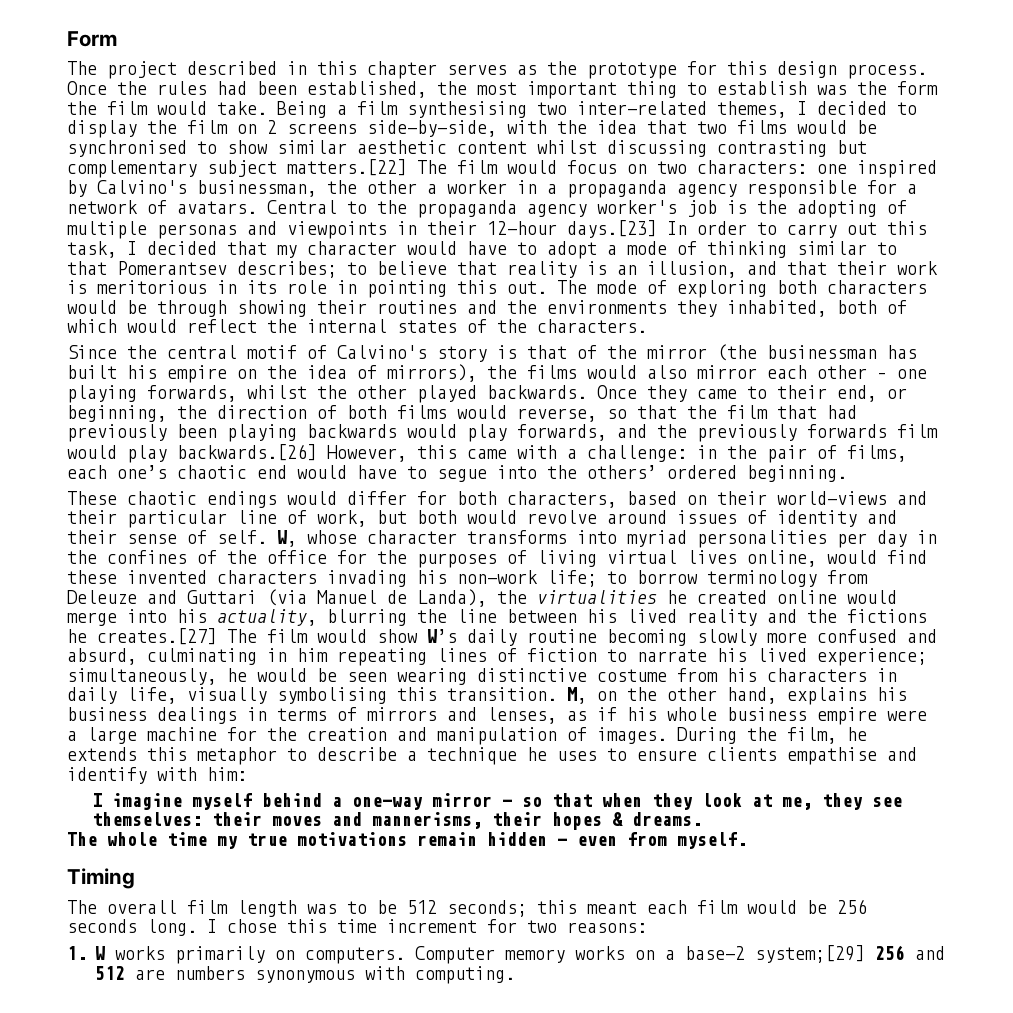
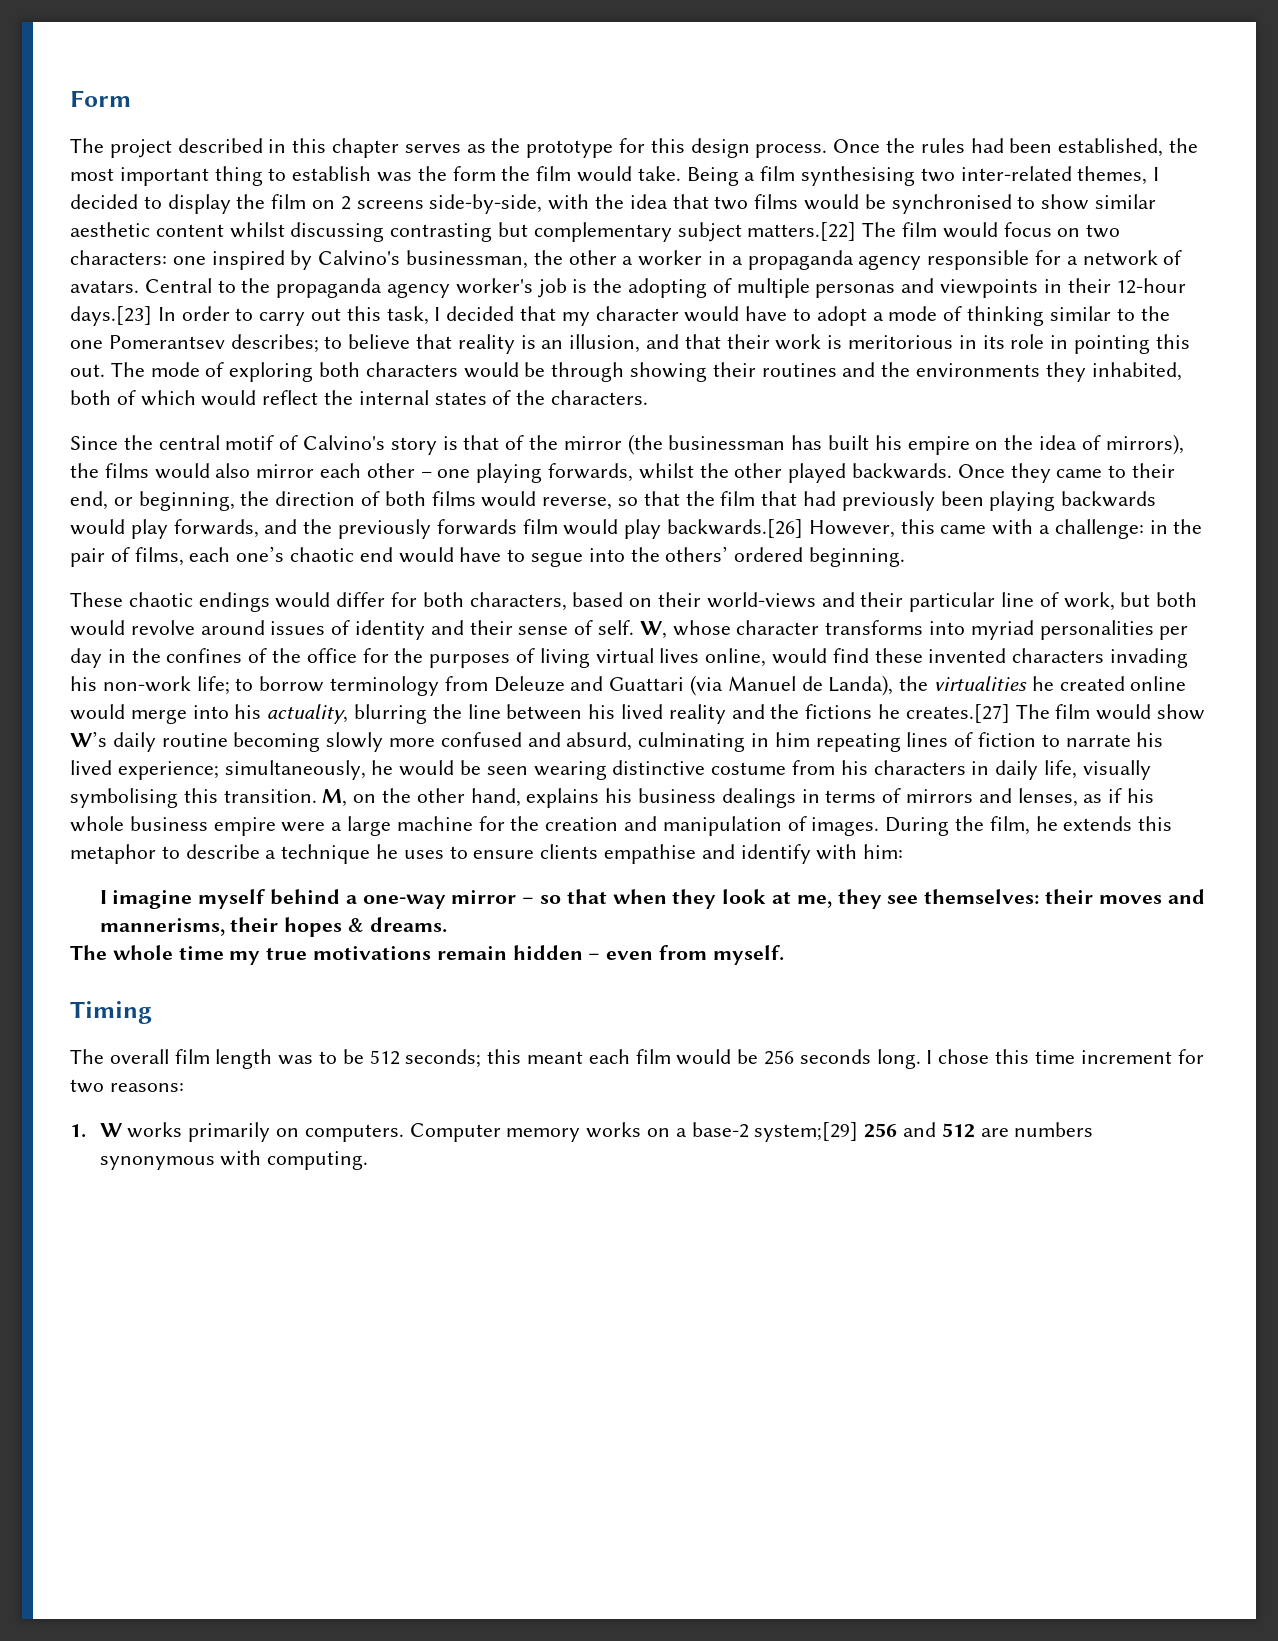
[67,261,107,275] that -> [1140,306,1170,321] [70,340,103,349] the one
[187,590,257,604] Guttari -> [609,677,685,691] Guattari

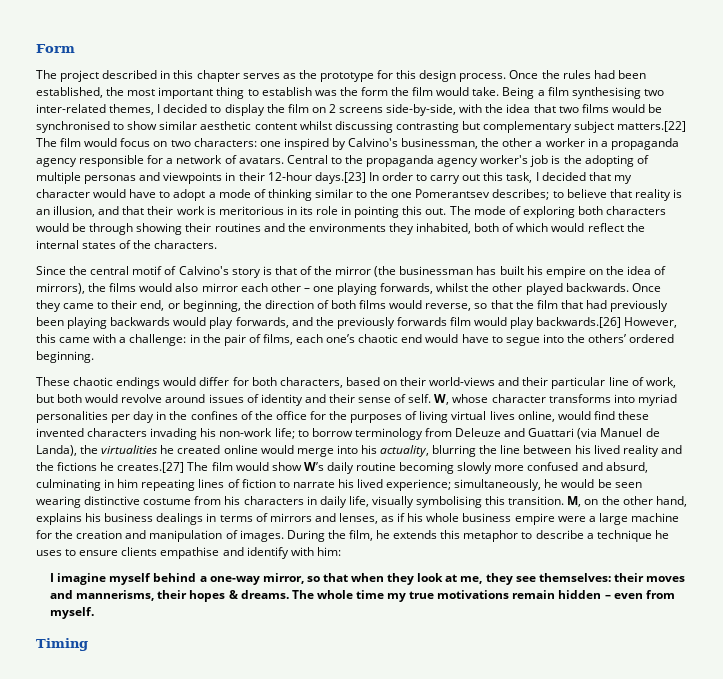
[451,890,535,904] mirror – -> [262,573,304,584] mirror,
(447, 925) // -> (289, 594) none
[70,1049,1204,1069] [70,1079,184,1093] [70,1122,1094,1142] [99,1150,369,1170] // The overall film length was to be 512 seconds; this meant each film would be 256 seconds long. I chose this time increment for two reasons: // 1. W works primarily on computers. Computer memory works on a base-2 system;[29] 256 and 512 are numbers synonymous with computing. -> (88, 644) none

